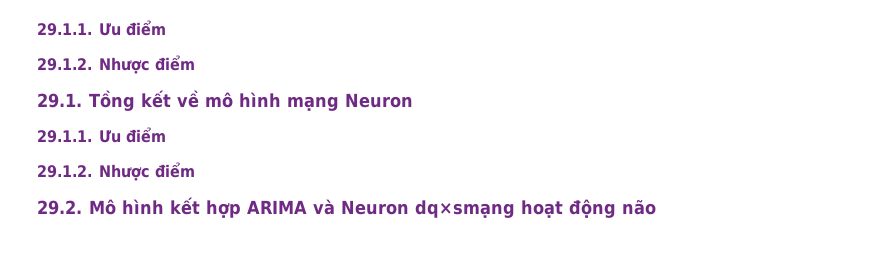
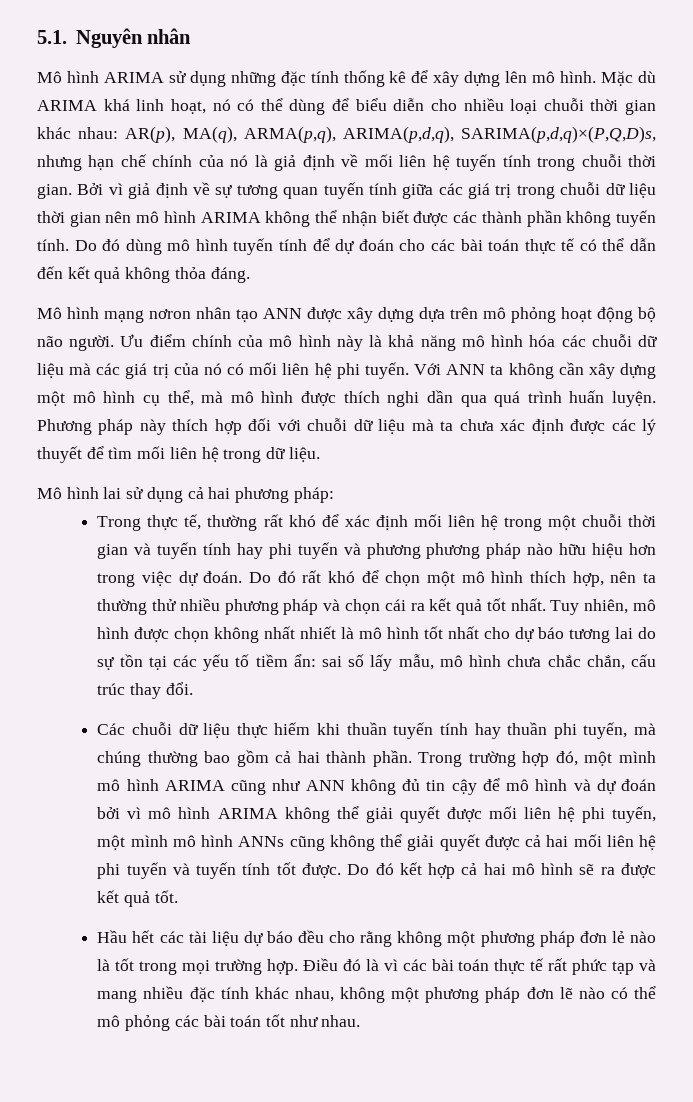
[37,20,167,36] [37,55,196,74] [37,90,414,111] [37,127,167,143] [37,162,196,181] [37,197,657,218] 29.1.1. Ưu điểm // 29.1.2. Nhược điểm // 29.1. Tồng kết về mô hình mạng Neuron // 29.1.1. Ưu điểm // 29.1.2. Nhược điểm // 29.2. Mô hình kết hợp ARIMA và Neuron dq×smạng hoạt động não -> [37,28,192,48] [37,70,657,87] [37,98,656,115] [37,126,656,143] [37,154,657,171] [37,182,657,199] [37,210,657,227] [37,238,656,255] [37,266,250,283] [37,307,656,323] [37,334,657,351] [37,362,656,379] [37,390,656,407] [37,418,657,435] [37,446,320,463] [37,487,334,503] [97,514,656,531] [97,542,656,559] [97,570,656,587] [97,598,656,615] [97,626,656,643] [97,654,656,671] [97,682,193,699] [97,722,656,739] [97,750,657,767] [97,778,657,795] [97,806,656,823] [97,834,656,851] [97,862,656,879] [97,890,178,907] [97,930,656,947] [97,958,657,975] [97,986,656,1003] [97,1014,361,1031] 5.1. Nguyên nhân // Mô hình ARIMA sử dụng những đặc tính thống kê để xây dựng lên mô hình. Mặc dù ARIMA khá linh hoạt, nó có thể dùng để biểu diễn cho nhiều loại chuỗi thời gian khác nhau: AR(p), MA(q), ARMA(p,q), ARIMA(p,d,q), SARIMA(p,d,q)×(P,Q,D)s, nhưng hạn chế chính của nó là giả định về mối liên hệ tuyến tính trong chuỗi thời gian. Bởi vì giả định về sự tương quan tuyến tính giữa các giá trị trong chuỗi dữ liệu thời gian nên mô hình ARIMA không thể nhận biết được các thành phần không tuyến tính. Do đó dùng mô hình tuyến tính để dự đoán cho các bài toán thực tế có thể dẫn đến kết quả không thỏa đáng. // Mô hình mạng nơron nhân tạo ANN được xây dựng dựa trên mô phỏng hoạt động bộ não người. Ưu điểm chính của mô hình này là khả năng mô hình hóa các chuỗi dữ liệu mà các giá trị của nó có mối liên hệ phi tuyến. Với ANN ta không cần xây dựng một mô hình cụ thể, mà mô hình được thích nghi dần qua quá trình huấn luyện. Phương pháp này thích hợp đối với chuỗi dữ liệu mà ta chưa xác định được các lý thuyết để tìm mối liên hệ trong dữ liệu. // Mô hình lai sử dụng cả hai phương pháp: // Trong thực tế, thường rất khó để xác định mối liên hệ trong một chuỗi thời gian và tuyến tính hay phi tuyến và phương phương pháp nào hữu hiệu hơn trong việc dự đoán. Do đó rất khó để chọn một mô hình thích hợp, nên ta thường thử nhiều phương pháp và chọn cái ra kết quả tốt nhất. Tuy nhiên, mô hình được chọn không nhất nhiết là mô hình tốt nhất cho dự báo tương lai do sự tồn tại các yếu tố tiềm ẩn: sai số lấy mẫu, mô hình chưa chắc chắn, cấu trúc thay đổi. // Các chuỗi dữ liệu thực hiếm khi thuần tuyến tính hay thuần phi tuyến, mà chúng thường bao gồm cả hai thành phần. Trong trường hợp đó, một mình mô hình ARIMA cũng như ANN không đủ tin cậy để mô hình và dự đoán bởi vì mô hình ARIMA không thể giải quyết được mối liên hệ phi tuyến, một mình mô hình ANNs cũng không thể giải quyết được cả hai mối liên hệ phi tuyến và tuyến tính tốt được. Do đó kết hợp cả hai mô hình sẽ ra được kết quả tốt. // Hầu hết các tài liệu dự báo đều cho rằng không một phương pháp đơn lẻ nào là tốt trong mọi trường hợp. Điều đó là vì các bài toán thực tế rất phức tạp và mang nhiều đặc tính khác nhau, không một phương pháp đơn lẽ nào có thể mô phỏng các bài toán tốt như nhau.

